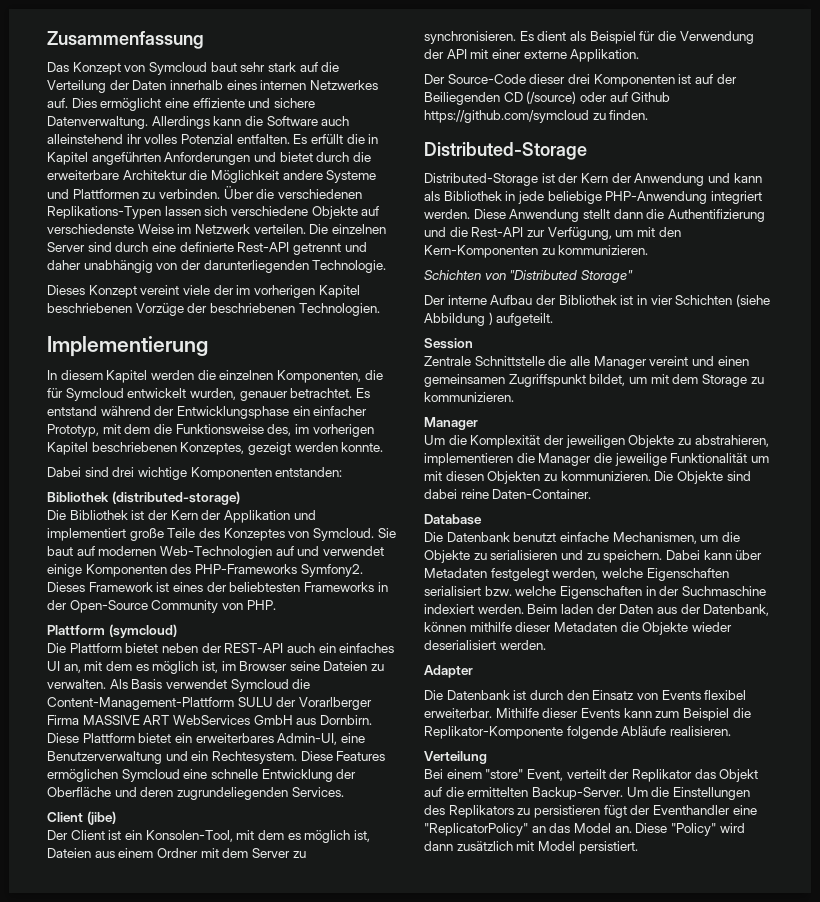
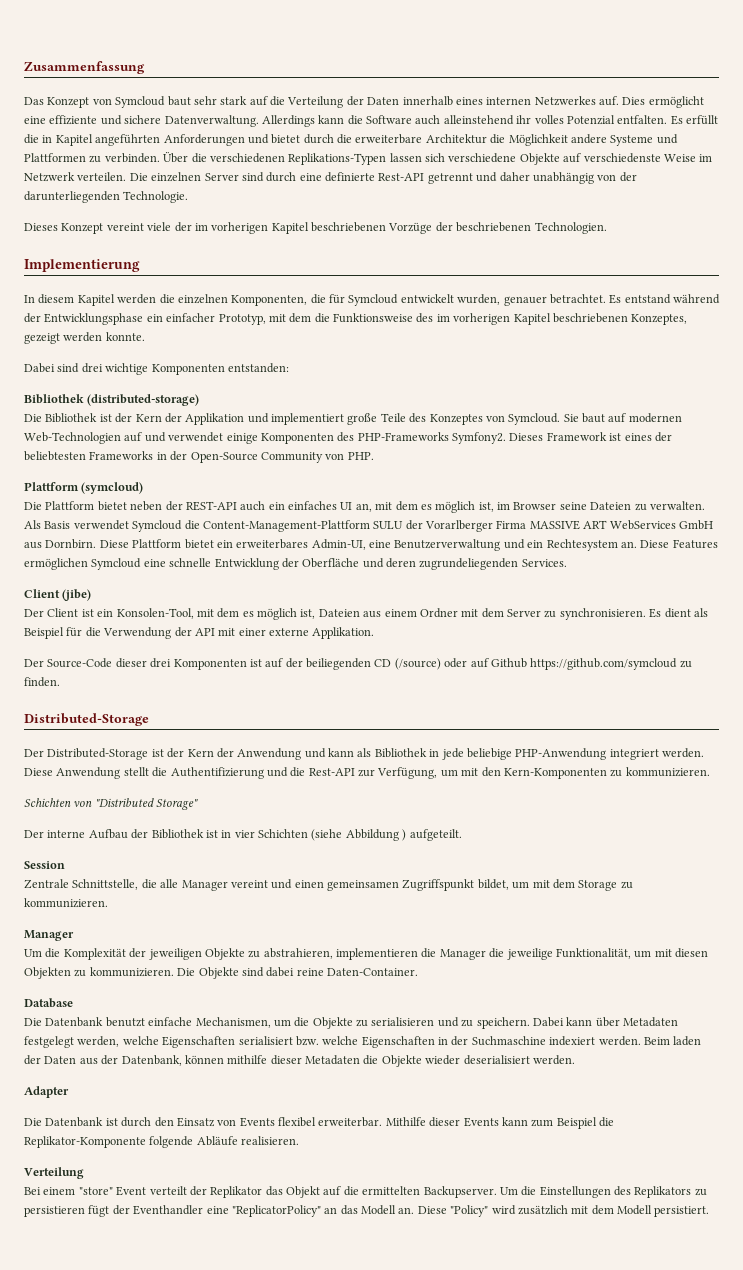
[267,424,292,436] des, -> [416,313,434,323] des
[211,751,297,764] Rechtesystem. -> [546,539,637,551] Rechtesystem an.
[424,92,500,105] Beiliegenden -> [306,658,371,670] beiliegenden
(587, 151) none -> [24,749,44,757] Der
[613,209,643,219] dann -> (149, 771) none
[474,356,545,366] Schnittstelle -> [72,879,139,890] Schnittstelle,
[670,453,748,463] Funktionalität -> [555,948,631,959] Funktionalität,
[526,769,563,781] Event, -> [116,1186,147,1196] Event
[531,787,623,800] Backup-Server. -> [423,1186,497,1198] Backupserver.
[573,823,611,833] Model -> [361,1205,396,1215] Modell
[424,841,453,851] dann -> (516, 1210) none
[537,841,575,851] Model -> [591,1205,652,1215] dem Modell

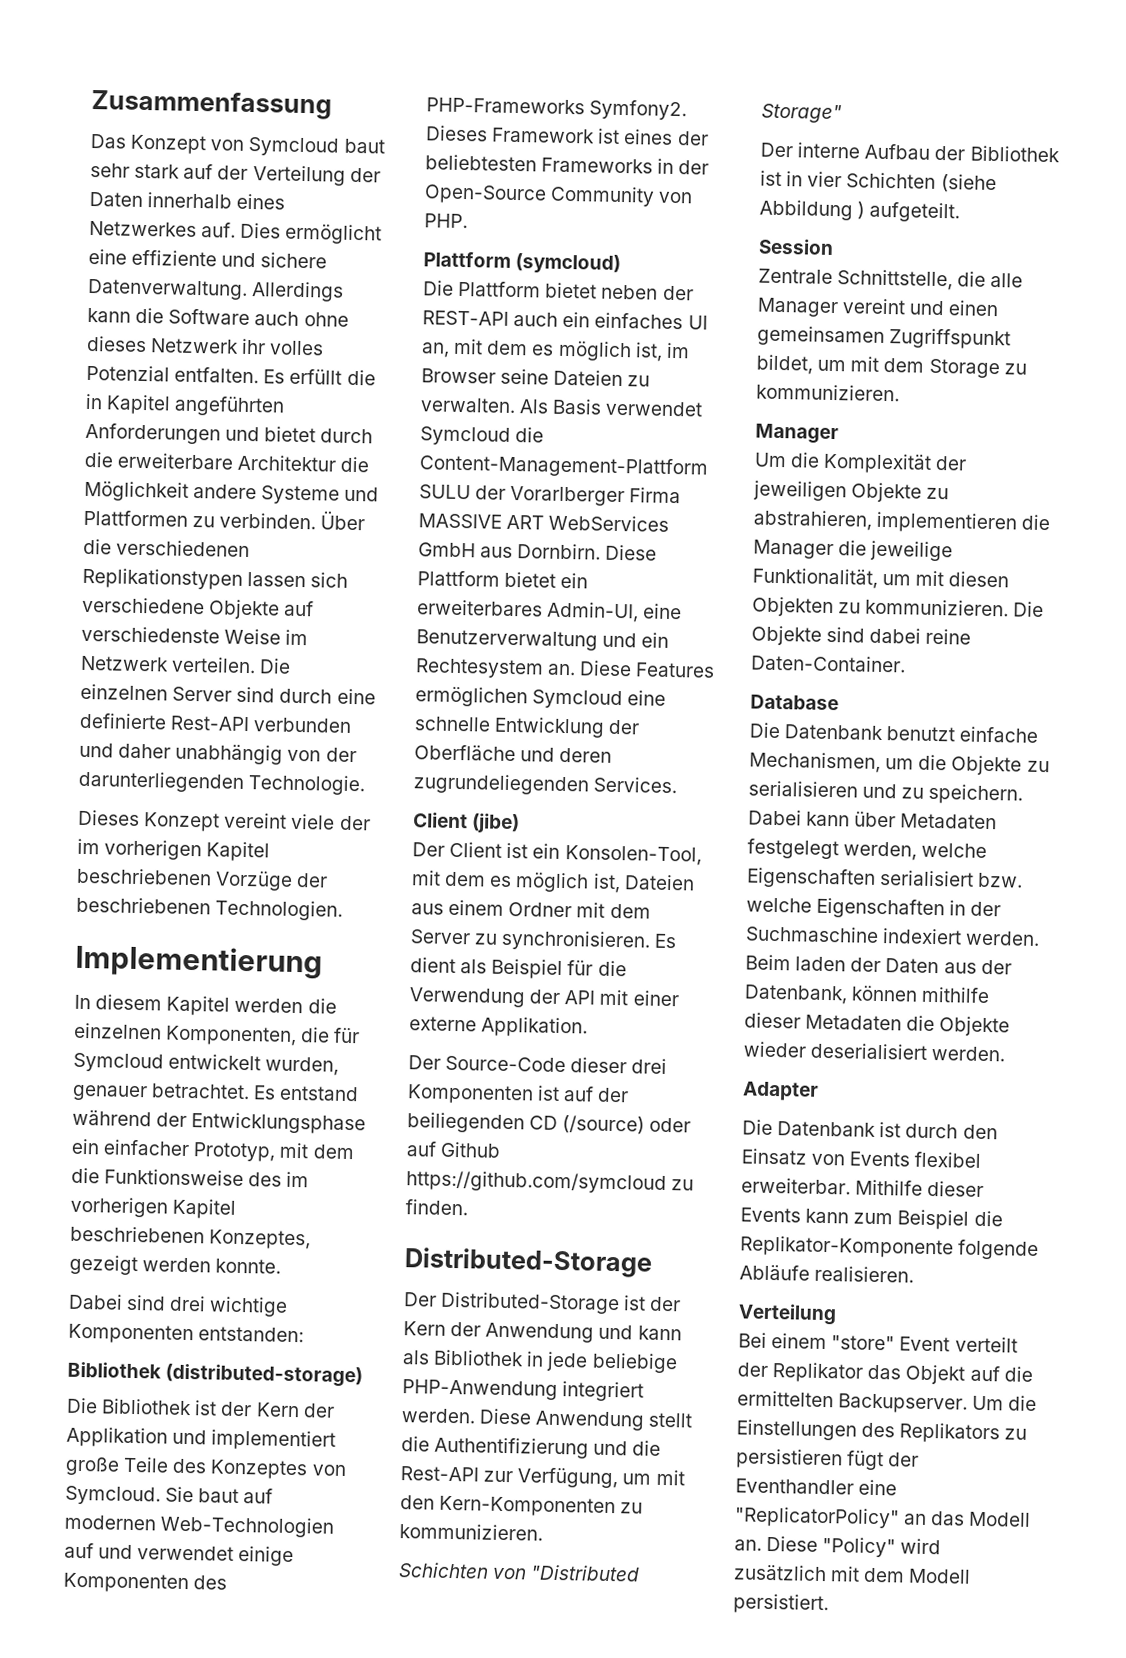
[270,96,285,106] die -> [217,165,249,180] der
[486,97,532,105] internen -> (286, 201) none
[443,115,514,125] alleinstehend -> [303,312,349,327] [86,335,240,354] ohne dieses Netzwerk
[288,153,387,165] Replikations-Typen -> [82,567,243,590] Replikationstypen
[427,173,473,184] getrennt -> [253,717,353,734] verbunden

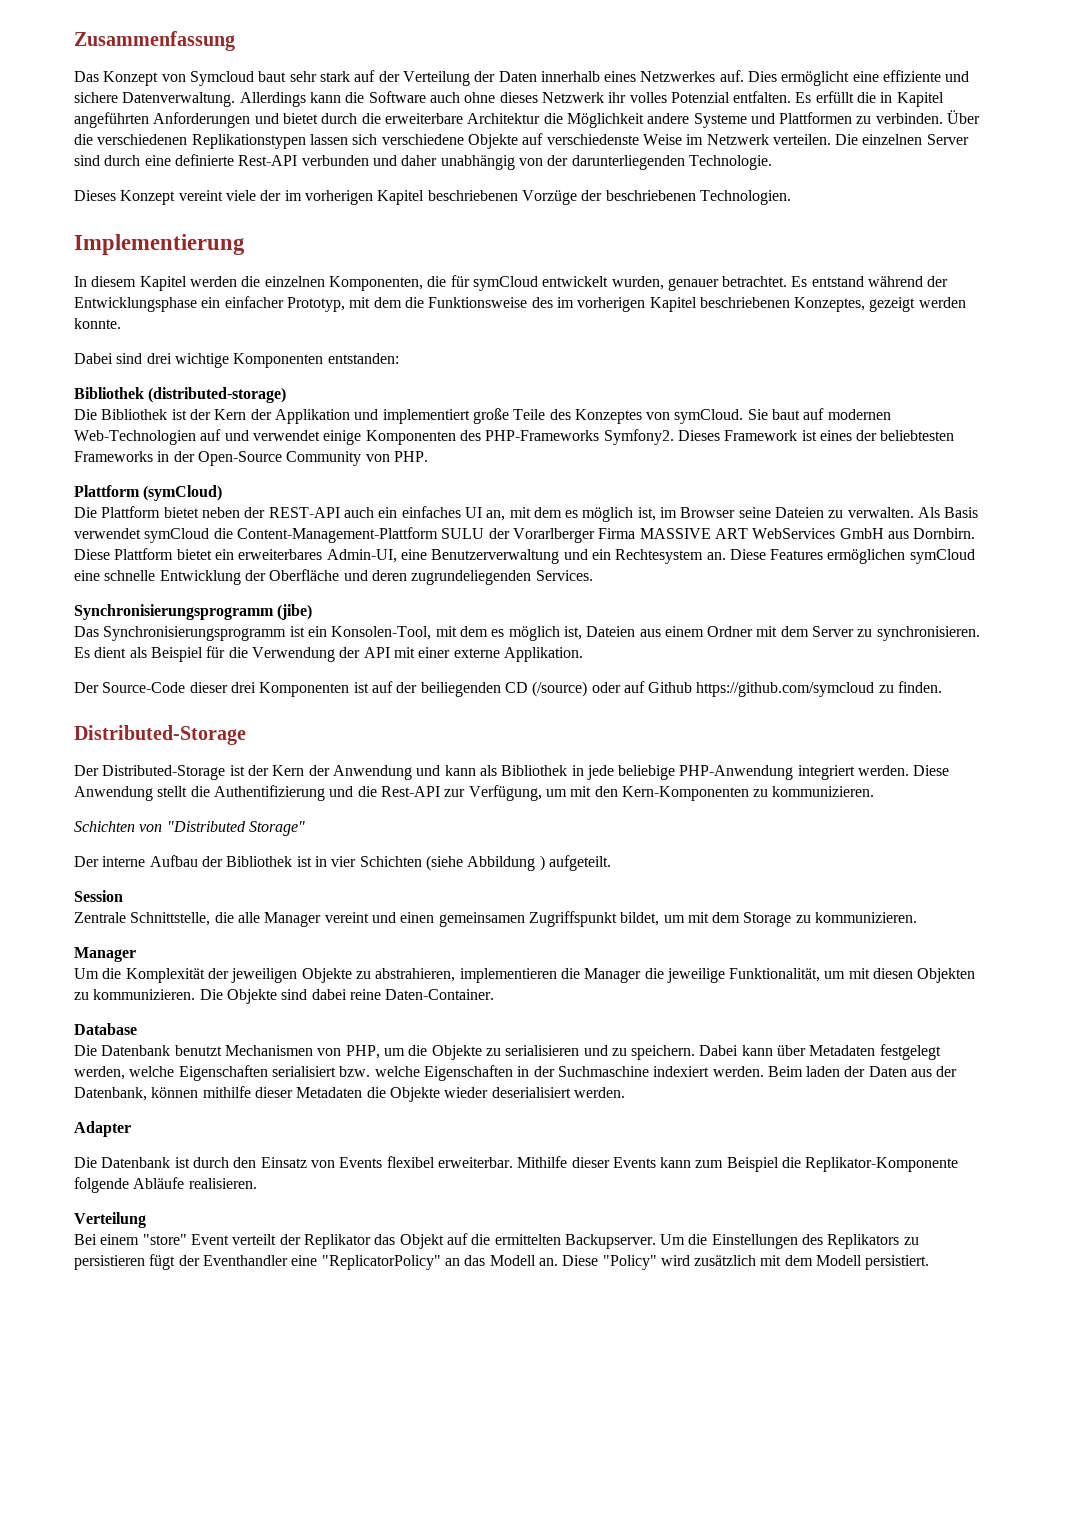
[73,1052,164,1073] Symcloud -> [472,276,538,291] symCloud
[65,1485,161,1506] Symcloud. -> [674,409,744,424] symCloud.
[515,253,622,275] (symcloud) -> [143,485,223,501] (symCloud)
[420,426,511,446] Symcloud -> [144,528,210,543] symCloud
[532,689,624,710] Symcloud -> [909,549,975,564] symCloud
[413,812,468,829] Client -> [74,604,274,620] Synchronisierungsprogramm
[412,841,503,858] Der Client -> [74,626,287,641] Das Synchronisierungsprogramm
[959,726,1039,743] [749,751,881,773] einfache Mechanismen, -> [224,1045,380,1059] Mechanismen von PHP,

